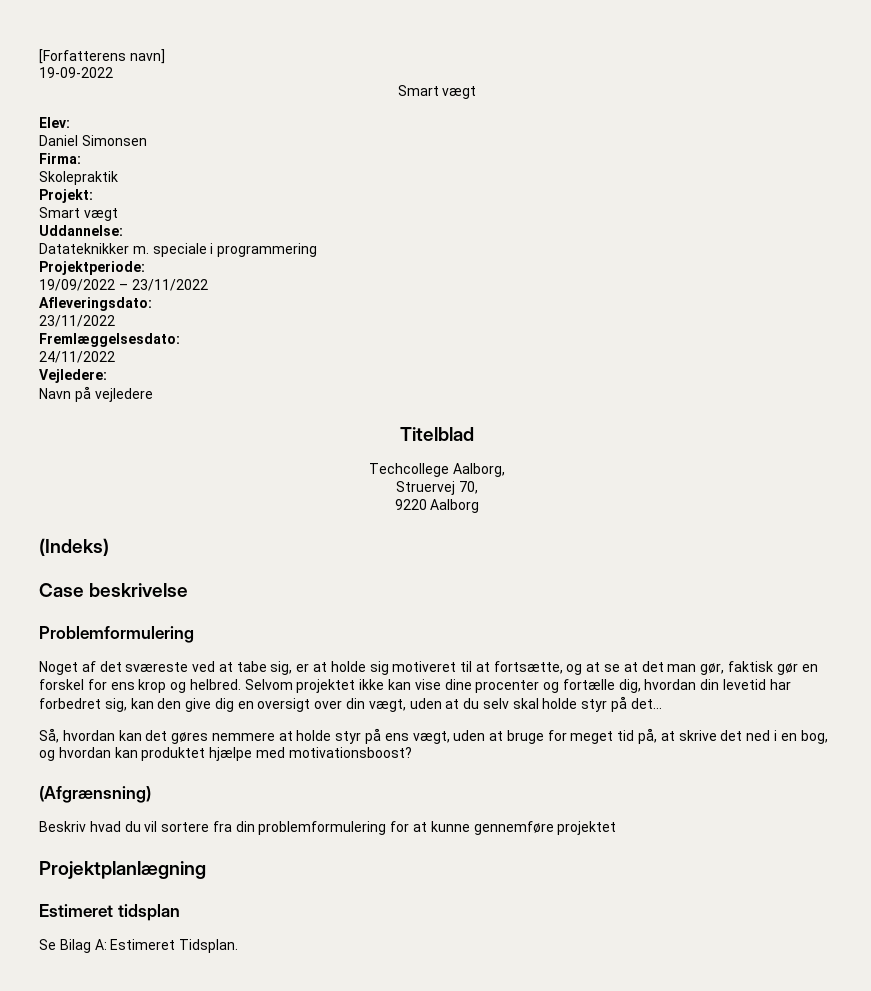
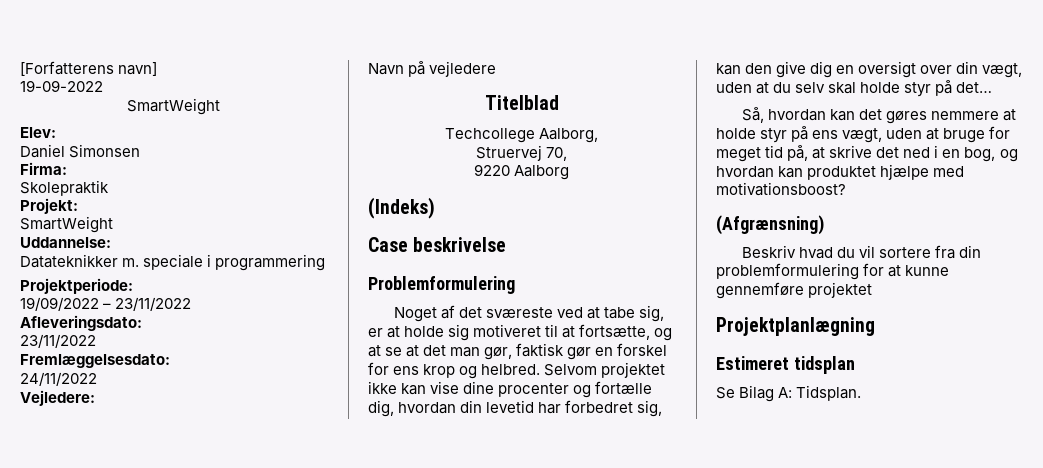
[397,85,477,99] Smart vægt -> [127,98,220,115] SmartWeight
[39,207,118,221] Smart vægt -> [20,216,113,233] SmartWeight
[110,939,176,950] Estimeret -> (793, 392) none

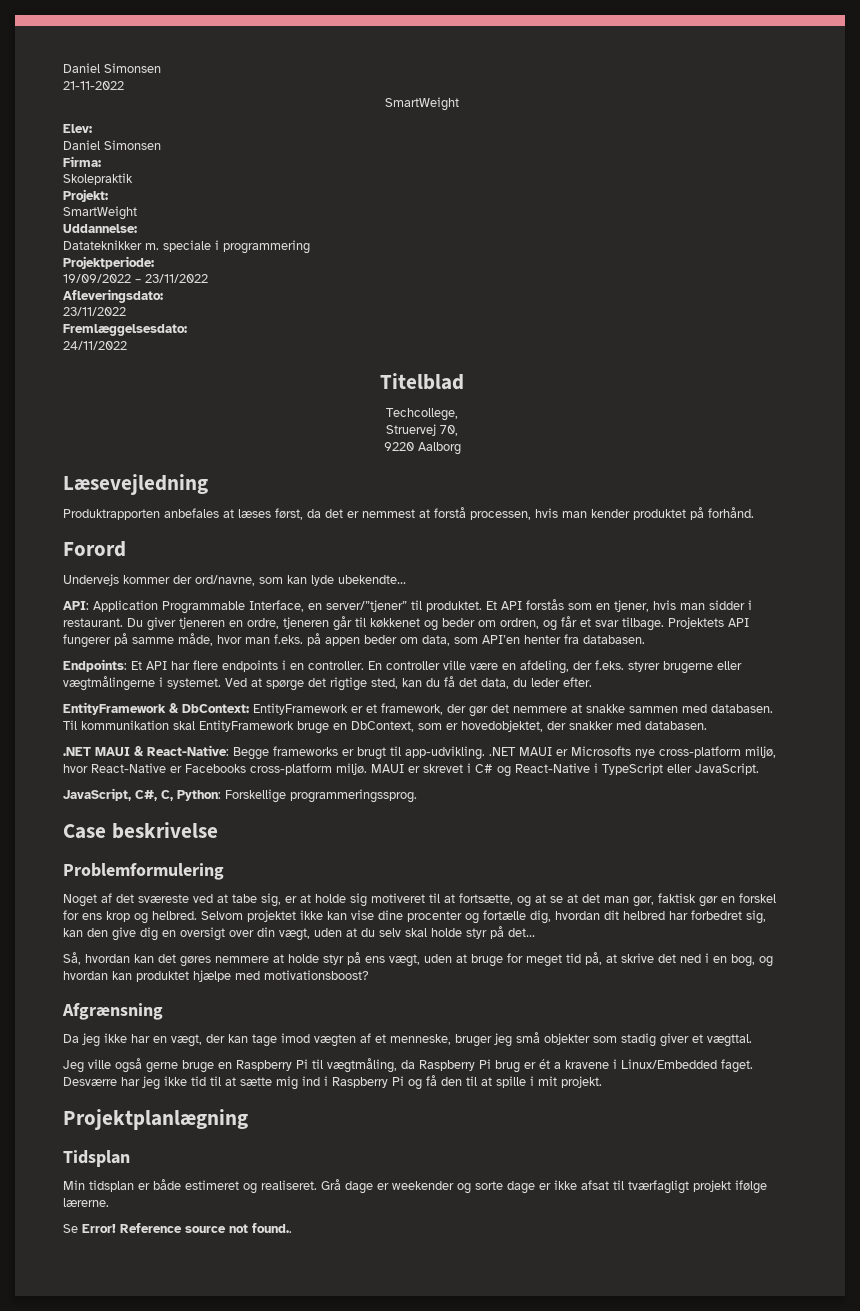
[20,61,158,76] [20,80,103,92] [Forfatterens navn] // 19-09-2022 -> [63,63,161,73] [63,81,124,90] Daniel Simonsen // 21-11-2022
[20,390,95,406] [368,61,497,77] // Vejledere: // Navn på vejledere -> (127, 345) none
[444,128,599,143] Techcollege Aalborg, -> [386,408,458,421] Techcollege,
[368,197,435,219] (Indeks) -> [63,474,208,495] [63,507,754,520] [63,541,126,557] [63,574,406,586] [63,599,752,614] [63,616,749,631] [63,633,645,648] [63,659,742,674] [63,676,592,691] [63,702,773,717] [63,720,707,734] [63,745,776,760] [63,763,759,777] [63,788,417,803] Læsevejledning // Produktrapporten anbefales at læses først, da det er nemmest at forstå processen, hvis man kender produktet på forhånd. // Forord // Undervejs kommer der ord/navne, som kan lyde ubekendte… // API: Application Programmable Interface, en server/”tjener” til produktet. Et API forstås som en tjener, hvis man sidder i restaurant. Du giver tjeneren en ordre, tjeneren går til køkkenet og beder om ordren, og får et svar tilbage. Projektets API fungerer på samme måde, hvor man f.eks. på appen beder om data, som API’en henter fra databasen. // Endpoints: Et API har flere endpoints i en controller. En controller ville være en afdeling, der f.eks. styrer brugerne eller vægtmålingerne i systemet. Ved at spørge det rigtige sted, kan du få det data, du leder efter. // EntityFramework & DbContext: EntityFramework er et framework, der gør det nemmere at snakke sammen med databasen. Til kommunikation skal EntityFramework bruge en DbContext, som er hovedobjektet, der snakker med databasen. // .NET MAUI & React-Native: Begge frameworks er brugt til app-udvikling. .NET MAUI er Microsofts nye cross-platform miljø, hvor React-Native er Facebooks cross-platform miljø. MAUI er skrevet i C# og React-Native i TypeScript eller JavaScript. // JavaScript, C#, C, Python: Forskellige programmeringssprog.
[460,400,535,413] din levetid -> [604,910,665,920] dit helbred
[716,215,824,235] [742,245,982,259] [716,263,950,280] [716,282,873,299] (Afgrænsning) // Beskriv hvad du vil sortere fra din problemformulering for at kunne gennemføre projektet -> [62,1003,163,1020] [63,1032,752,1047] [63,1058,753,1073] [63,1075,602,1090] Afgrænsning // Da jeg ikke har en vægt, der kan tage imod vægten af et menneske, bruger jeg små objekter som stadig giver et vægttal. // Jeg ville også gerne bruge en Raspberry Pi til vægtmåling, da Raspberry Pi brug er ét a kravene i Linux/Embedded faget. Desværre har jeg ikke tid til at sætte mig ind i Raspberry Pi og få den til at spille i mit projekt.
[716,356,789,370] Estimeret -> [63,1150,130,1167] [63,1180,85,1190] Tidsplan // Min
[716,385,862,402] // Se Bilag A: Tidsplan. -> [138,1179,767,1194] [63,1198,109,1207] [63,1223,292,1233] er både estimeret og realiseret. Grå dage er weekender og sorte dage er ikke afsat til tværfagligt projekt ifølge lærerne. // Se Error! Reference source not found..

